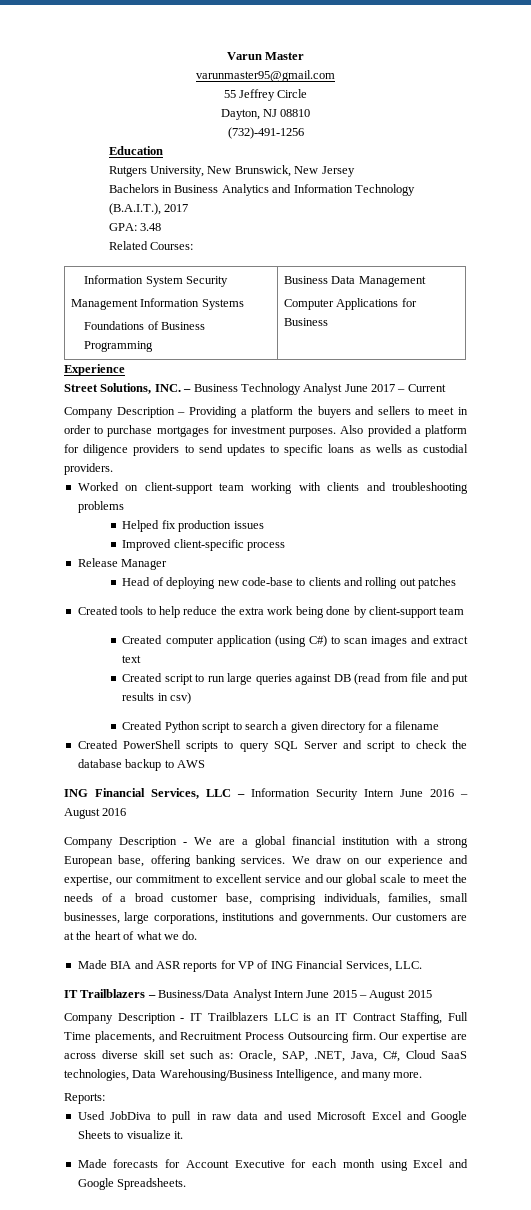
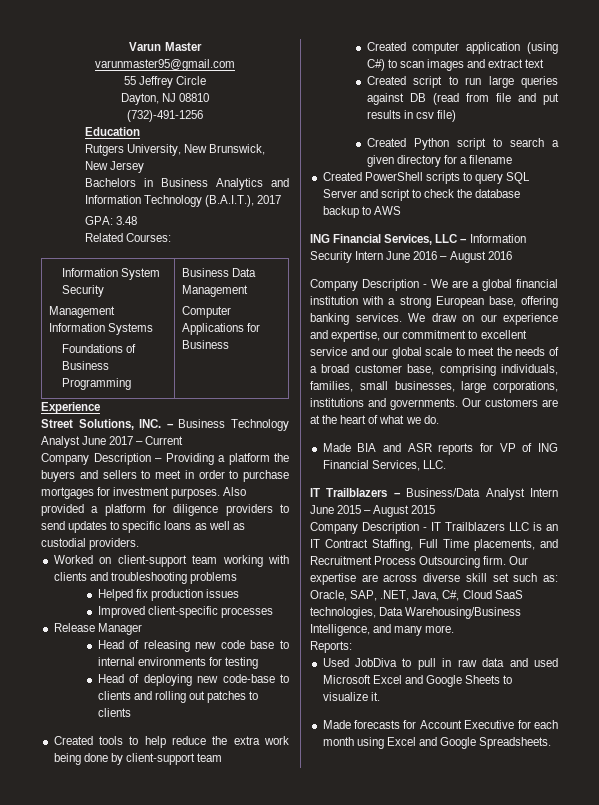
[375,444,402,453] wells -> [208,521,230,530] well
[247,542,286,551] process -> [220,607,273,618] processes
(168, 564) none -> [97,640,289,652] [97,657,259,669] // Head of releasing new code base to internal environments for testing
(457, 583) none -> [249,691,259,700] [97,708,131,717] to clients
[170,692,192,704] csv) -> [415,110,457,122] csv file)

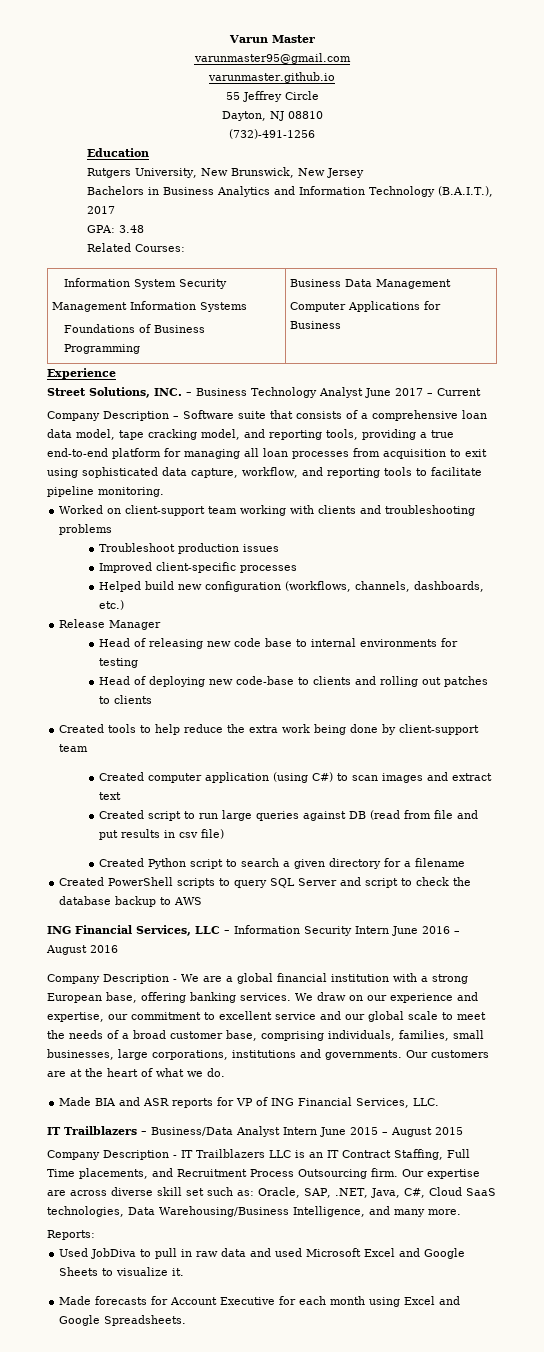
(235, 65) none -> [208,72,336,83] // varunmaster.github.io
[165,453,289,465] [41,470,289,482] [41,487,247,499] [41,504,289,516] [41,521,245,533] [41,538,140,550] Providing a platform the buyers and sellers to meet in order to purchase mortgages for investment purposes. Also provided a platform for diligence providers to send updates to specific loans as well as custodial providers. -> [183,410,487,421] [47,429,454,440] [47,448,487,459] [47,467,482,478] [47,486,164,497] Software suite that consists of a comprehensive loan data model, tape cracking model, and reporting tools, providing a true end-to-end platform for managing all loan processes from acquisition to exit using sophisticated data capture, workflow, and reporting tools to facilitate pipeline monitoring.
[97,589,148,601] Helped fix -> [98,543,175,552] Troubleshoot
(273, 612) none -> [98,581,484,592] [98,600,124,610] // Helped build new configuration (workflows, channels, dashboards, etc.)

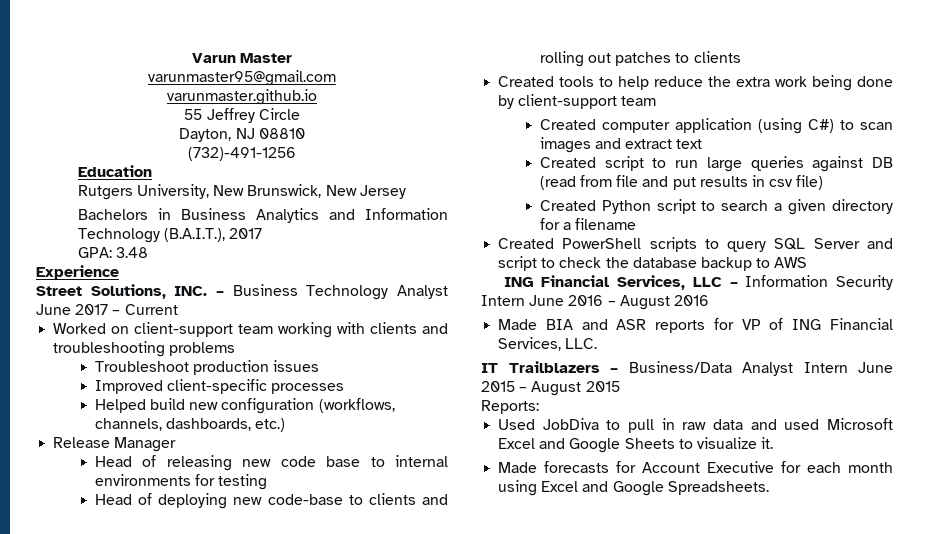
[86,243,185,252] [63,278,227,289] [51,301,247,312] [63,324,205,333] [63,344,140,354] [289,279,451,289] [289,301,441,312] [289,321,341,329] // Related Courses: // Information System Security // Management Information Systems // Foundations of Business Programming | Business Data Management // Computer Applications for Business -> (148, 252) none
[47,410,487,421] [47,429,454,440] [47,448,487,459] [47,467,482,478] [47,486,164,497] // Company Description – Software suite that consists of a comprehensive loan data model, tape cracking model, and reporting tools, providing a true end-to-end platform for managing all loan processes from acquisition to exit using sophisticated data capture, workflow, and reporting tools to facilitate pipeline monitoring. -> (178, 309) none
[47,973,468,984] [47,992,478,1003] [47,1011,486,1022] [47,1030,484,1041] [47,1049,489,1060] [47,1068,225,1077] // Company Description - We are a global financial institution with a strong European base, offering banking services. We draw on our experience and expertise, our commitment to excellent service and our global scale to meet the needs of a broad customer base, comprising individuals, families, small businesses, large corporations, institutions and governments. Our customers are at the heart of what we do. -> (709, 300) none
[47,1149,470,1160] [47,1168,480,1179] [47,1187,496,1198] [47,1206,461,1217] // Company Description - IT Trailblazers LLC is an IT Contract Staffing, Full Time placements, and Recruitment Process Outsourcing firm. Our expertise are across diverse skill set such as: Oracle, SAP, .NET, Java, C#, Cloud SaaS technologies, Data Warehousing/Business Intelligence, and many more. -> (620, 386) none

